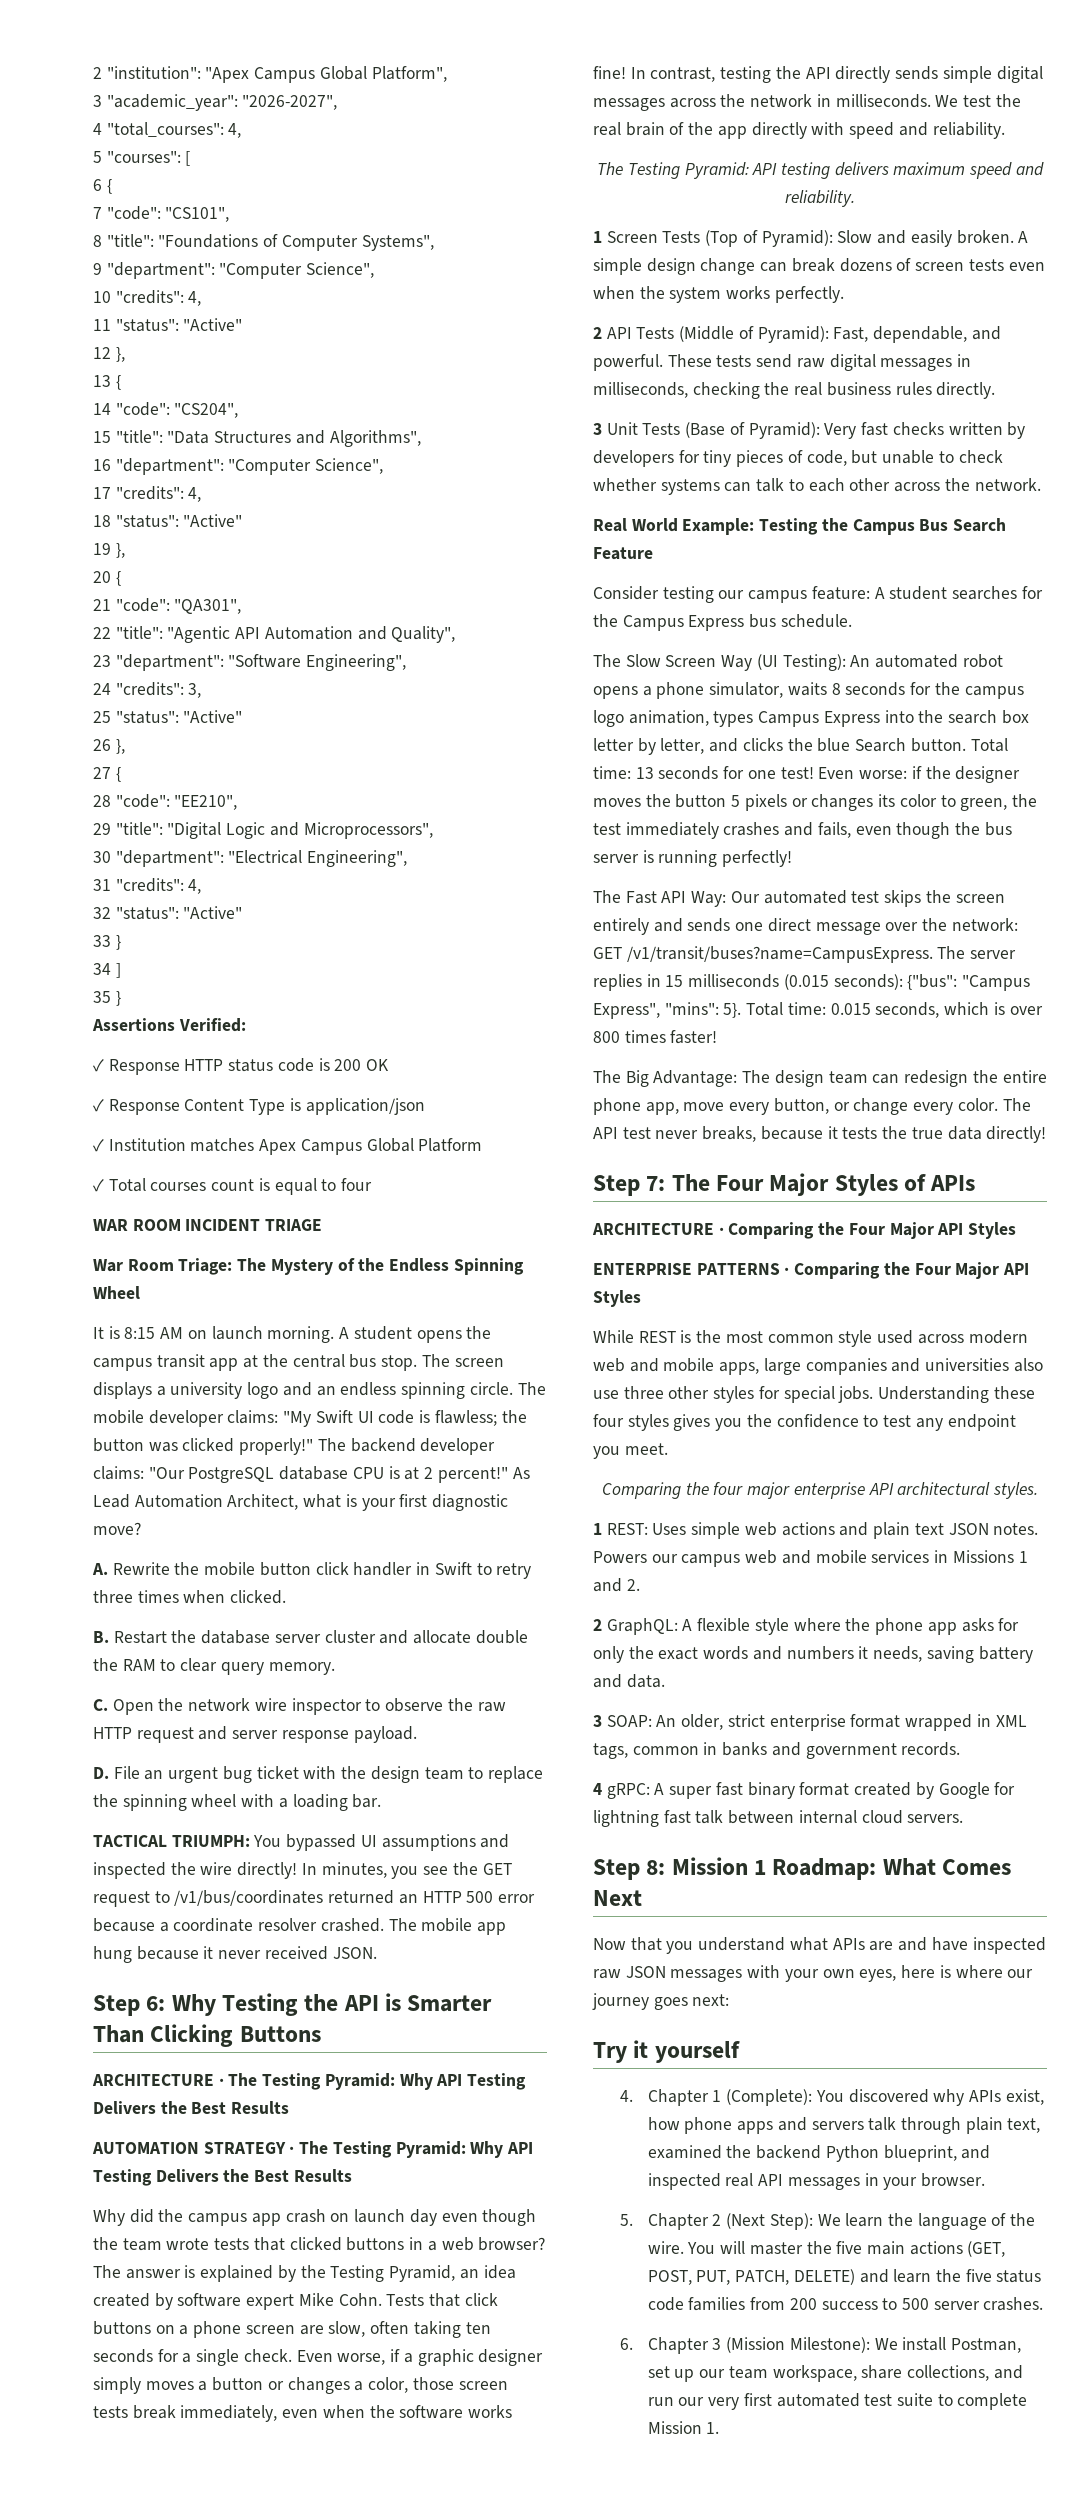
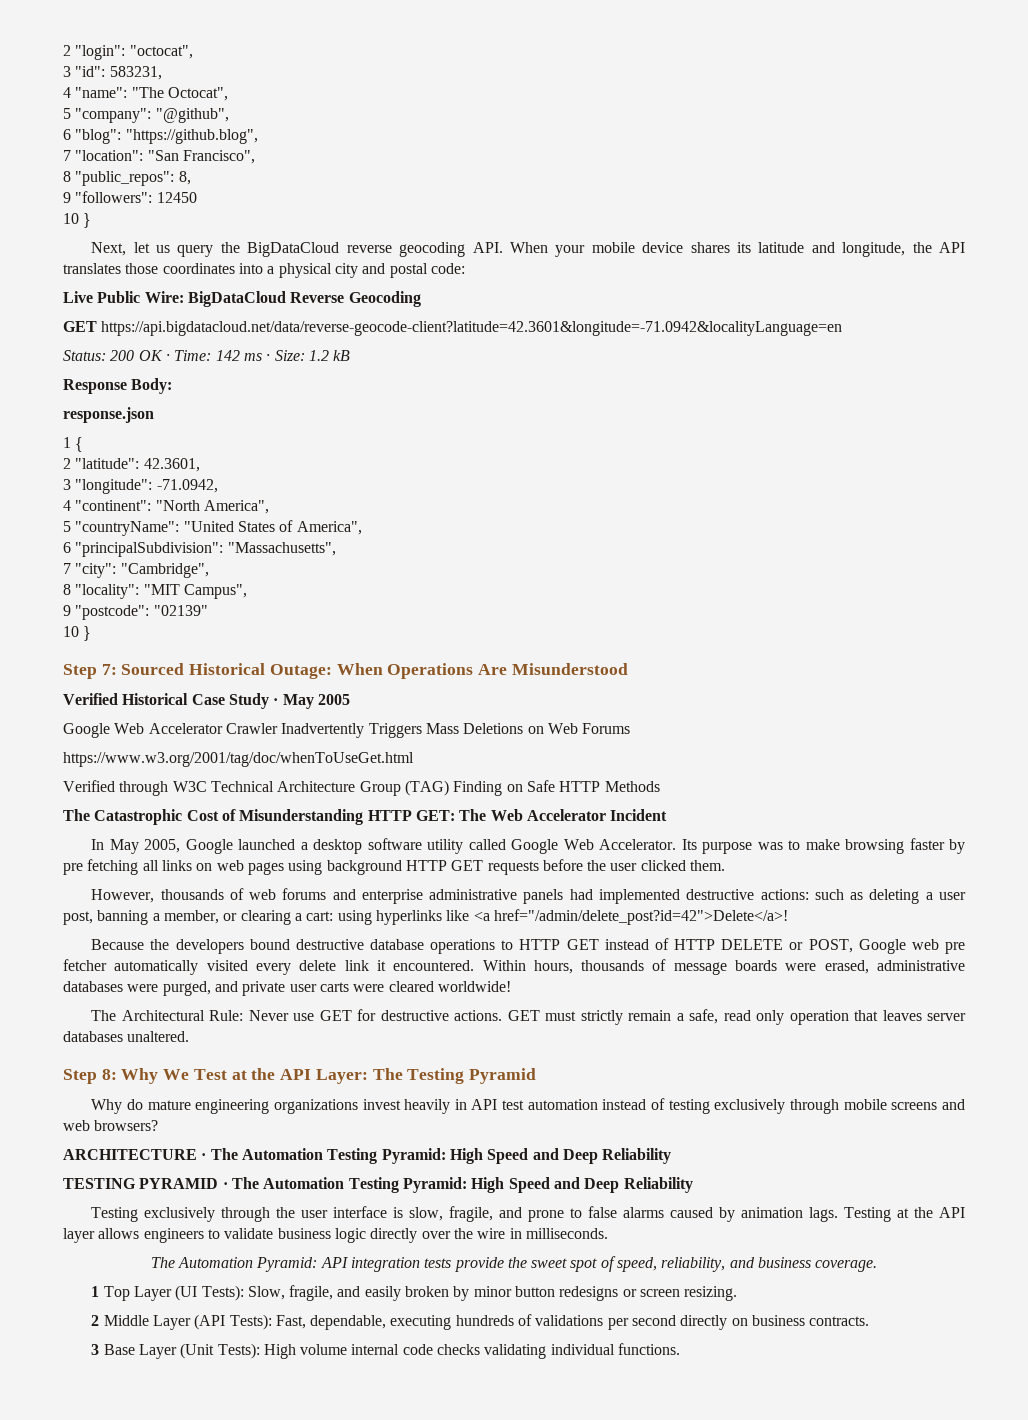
[93,66,447,83] [93,94,338,111] [93,122,242,138] [93,151,191,166] [93,179,112,194] [93,206,230,222] [93,234,434,251] [93,262,375,279] [93,290,202,306] [93,318,243,332] [93,347,125,362] [93,375,121,390] [93,402,239,418] [93,430,421,447] [93,458,384,475] [93,486,202,502] [93,514,243,528] [93,543,125,558] [93,571,121,586] [93,598,242,614] [93,626,456,643] [93,654,407,671] [93,682,202,698] [93,710,243,724] [93,739,125,754] [93,767,121,782] [93,794,238,810] [93,822,433,839] [93,850,408,867] [93,878,202,894] [93,906,243,920] [93,935,121,950] [93,963,121,978] [93,991,121,1006] [92,1018,246,1032] [93,1058,390,1075] [93,1098,425,1115] [93,1138,483,1155] [93,1178,373,1195] [93,1219,323,1231] [93,1258,524,1275] [93,1286,140,1299] [93,1326,492,1343] [93,1354,504,1371] [93,1382,546,1399] [93,1410,527,1427] [93,1438,496,1455] [93,1466,530,1483] [93,1494,509,1511] [93,1522,141,1535] [92,1562,532,1579] [93,1590,287,1604] [93,1630,528,1644] [93,1658,335,1675] [93,1698,506,1715] [93,1726,417,1743] [93,1766,543,1783] [93,1794,382,1811] [93,1834,510,1851] [93,1862,512,1879] [93,1890,536,1907] [93,1918,507,1935] [93,1946,377,1963] [93,1993,493,2016] [93,2024,321,2047] 2 "institution": "Apex Campus Global Platform", // 3 "academic_year": "2026-2027", // 4 "total_courses": 4, // 5 "courses": [ // 6 { // 7 "code": "CS101", // 8 "title": "Foundations of Computer Systems", // 9 "department": "Computer Science", // 10 "credits": 4, // 11 "status": "Active" // 12 }, // 13 { // 14 "code": "CS204", // 15 "title": "Data Structures and Algorithms", // 16 "department": "Computer Science", // 17 "credits": 4, // 18 "status": "Active" // 19 }, // 20 { // 21 "code": "QA301", // 22 "title": "Agentic API Automation and Quality", // 23 "department": "Software Engineering", // 24 "credits": 3, // 25 "status": "Active" // 26 }, // 27 { // 28 "code": "EE210", // 29 "title": "Digital Logic and Microprocessors", // 30 "department": "Electrical Engineering", // 31 "credits": 4, // 32 "status": "Active" // 33 } // 34 ] // 35 } // Assertions Verified: // ✓ Response HTTP status code is 200 OK // ✓ Response Content Type is application/json // ✓ Institution matches Apex Campus Global Platform // ✓ Total courses count is equal to four // WAR ROOM INCIDENT TRIAGE // War Room Triage: The Mystery of the Endless Spinning Wheel // It is 8:15 AM on launch morning. A student opens the campus transit app at the central bus stop. The screen displays a university logo and an endless spinning circle. The mobile developer claims: "My Swift UI code is flawless; the button was clicked properly!" The backend developer claims: "Our PostgreSQL database CPU is at 2 percent!" As Lead Automation Architect, what is your first diagnostic move? // A. Rewrite the mobile button click handler in Swift to retry three times when clicked. // B. Restart the database server cluster and allocate double the RAM to clear query memory. // C. Open the network wire inspector to observe the raw HTTP request and server response payload. // D. File an urgent bug ticket with the design team to replace the spinning wheel with a loading bar. // TACTICAL TRIUMPH: You bypassed UI assumptions and inspected the wire directly! In minutes, you see the GET request to /v1/bus/coordinates returned an HTTP 500 error because a coordinate resolver crashed. The mobile app hung because it never received JSON. // Step 6: Why Testing the API is Smarter Than Clicking Buttons -> [63,45,193,60] [63,66,162,80] [63,87,228,101] [63,108,229,123] [63,129,258,144] [63,150,255,164] [63,171,191,186] [63,191,197,203] [63,213,92,228] [91,242,966,257] [63,263,465,278] [63,291,421,307] [63,321,843,336] [63,350,351,361] [63,378,173,394] [63,407,154,423] [63,437,84,452] [63,458,200,472] [63,479,218,494] [63,500,269,514] [63,520,362,536] [63,542,336,557] [63,563,209,578] [63,584,247,599] [63,605,208,620] [63,626,92,641] [63,663,628,679] [63,693,350,709] [63,723,631,738] [63,752,414,767] [63,780,660,796] [63,809,668,825] [91,838,965,854] [63,859,726,875] [91,888,967,904] [63,909,788,925] [91,938,966,954] [63,959,965,975] [63,981,511,996] [91,1009,966,1025] [63,1031,190,1042] [63,1068,536,1084] [91,1098,966,1114] [63,1120,159,1131] 2 "login": "octocat", // 3 "id": 583231, // 4 "name": "The Octocat", // 5 "company": "@github", // 6 "blog": "https://github.blog", // 7 "location": "San Francisco", // 8 "public_repos": 8, // 9 "followers": 12450 // 10 } // Next, let us query the BigDataCloud reverse geocoding API. When your mobile device shares its latitude and longitude, the API translates those coordinates into a physical city and postal code: // Live Public Wire: BigDataCloud Reverse Geocoding // GET https://api.bigdatacloud.net/data/reverse-geocode-client?latitude=42.3601&longitude=-71.0942&localityLanguage=en // Status: 200 OK · Time: 142 ms · Size: 1.2 kB // Response Body: // response.json // 1 { // 2 "latitude": 42.3601, // 3 "longitude": -71.0942, // 4 "continent": "North America", // 5 "countryName": "United States of America", // 6 "principalSubdivision": "Massachusetts", // 7 "city": "Cambridge", // 8 "locality": "MIT Campus", // 9 "postcode": "02139" // 10 } // Step 7: Sourced Historical Outage: When Operations Are Misunderstood // Verified Historical Case Study · May 2005 // Google Web Accelerator Crawler Inadvertently Triggers Mass Deletions on Web Forums // https://www.w3.org/2001/tag/doc/whenToUseGet.html // Verified through W3C Technical Architecture Group (TAG) Finding on Safe HTTP Methods // The Catastrophic Cost of Misunderstanding HTTP GET: The Web Accelerator Incident // In May 2005, Google launched a desktop software utility called Google Web Accelerator. Its purpose was to make browsing faster by pre fetching all links on web pages using background HTTP GET requests before the user clicked them. // However, thousands of web forums and enterprise administrative panels had implemented destructive actions: such as deleting a user post, banning a member, or clearing a cart: using hyperlinks like <a href="/admin/delete_post?id=42">Delete</a>! // Because the developers bound destructive database operations to HTTP GET instead of HTTP DELETE or POST, Google web pre fetcher automatically visited every delete link it encountered. Within hours, thousands of message boards were erased, administrative databases were purged, and private user carts were cleared worldwide! // The Architectural Rule: Never use GET for destructive actions. GET must strictly remain a safe, read only operation that leaves server databases unaltered. // Step 8: Why We Test at the API Layer: The Testing Pyramid // Why do mature engineering organizations invest heavily in API test automation instead of testing exclusively through mobile screens and web browsers?
[262,2073,527,2090] [93,2101,290,2114] [92,2141,534,2158] [93,2169,352,2186] [93,2209,537,2226] [93,2237,546,2251] [93,2265,516,2282] [93,2293,498,2310] [93,2321,491,2338] [93,2349,544,2366] [93,2377,508,2394] [93,2405,513,2422] [593,66,1043,83] [593,94,1021,111] [593,122,1005,139] [597,162,680,179] Testing Pyramid: Why API Testing Delivers the Best Results // AUTOMATION STRATEGY · The Testing Pyramid: Why API Testing Delivers the Best Results // Why did the campus app crash on launch day even though the team wrote tests that clicked buttons in a web browser? The answer is explained by the Testing Pyramid, an idea created by software expert Mike Cohn. Tests that click buttons on a phone screen are slow, often taking ten seconds for a single check. Even worse, if a graphic designer simply moves a button or changes a color, those screen tests break immediately, even when the software works fine! In contrast, testing the API directly sends simple digital messages across the network in milliseconds. We test the real brain of the app directly with speed and reliability. // The Testing -> [241,1148,672,1164] [63,1177,693,1193] [91,1206,966,1222] [63,1228,608,1243] [150,1257,253,1268] Automation Testing Pyramid: High Speed and Deep Reliability // TESTING PYRAMID · The Automation Testing Pyramid: High Speed and Deep Reliability // Testing exclusively through the user interface is slow, fragile, and prone to false alarms caused by animation lags. Testing at the API layer allows engineers to validate business logic directly over the wire in milliseconds. // The Automation
[781,162,1044,179] [785,190,855,207] [593,230,1029,247] [593,258,1045,275] [593,286,844,303] [593,326,1001,343] [593,354,972,371] [593,382,996,399] [593,422,1026,439] [593,450,1003,467] [593,478,1041,495] [593,518,1007,535] [593,547,653,560] [593,586,1043,603] [593,614,852,631] [593,654,1003,671] [593,682,1024,699] [593,710,1029,727] [593,738,1008,755] [593,766,1021,783] [593,794,1037,811] [593,822,1012,839] [593,850,793,867] [593,890,1005,907] [593,918,1018,935] [593,946,1017,963] [593,974,1031,991] [593,1002,1043,1019] [593,1030,718,1044] [593,1070,1047,1087] [593,1098,1031,1115] [593,1126,1047,1143] [593,1173,976,1196] [592,1222,1017,1239] [593,1262,1030,1279] [593,1290,641,1307] [593,1330,1028,1347] [593,1358,1043,1375] [593,1386,1035,1403] [593,1414,1016,1431] [593,1443,668,1459] [601,1482,1039,1499] [593,1522,1039,1539] [593,1550,1028,1567] [593,1578,640,1592] [593,1618,1020,1635] [593,1646,1033,1663] [593,1674,665,1688] [593,1714,1027,1731] [593,1742,961,1759] [593,1782,1016,1799] [593,1810,964,1827] [593,1857,1012,1880] [593,1890,642,1906] [593,1937,1046,1954] [593,1965,1034,1982] [592,1993,730,2010] [593,2040,740,2063] [620,2089,1044,2106] [647,2117,1041,2134] [647,2145,991,2162] [647,2173,986,2190] [620,2213,1036,2230] [647,2241,1006,2257] [647,2269,1042,2285] [647,2297,1044,2311] [620,2337,1022,2354] [647,2365,1023,2382] [647,2393,1028,2410] [647,2421,720,2434] testing delivers maximum speed and reliability. // 1 Screen Tests (Top of Pyramid): Slow and easily broken. A simple design change can break dozens of screen tests even when the system works perfectly. // 2 API Tests (Middle of Pyramid): Fast, dependable, and powerful. These tests send raw digital messages in milliseconds, checking the real business rules directly. // 3 Unit Tests (Base of Pyramid): Very fast checks written by developers for tiny pieces of code, but unable to check whether systems can talk to each other across the network. // Real World Example: Testing the Campus Bus Search Feature // Consider testing our campus feature: A student searches for the Campus Express bus schedule. // The Slow Screen Way (UI Testing): An automated robot opens a phone simulator, waits 8 seconds for the campus logo animation, types Campus Express into the search box letter by letter, and clicks the blue Search button. Total time: 13 seconds for one test! Even worse: if the designer moves the button 5 pixels or changes its color to green, the test immediately crashes and fails, even though the bus server is running perfectly! // The Fast API Way: Our automated test skips the screen entirely and sends one direct message over the network: GET /v1/transit/buses?name=CampusExpress. The server replies in 15 milliseconds (0.015 seconds): {"bus": "Campus Express", "mins": 5}. Total time: 0.015 seconds, which is over 800 times faster! // The Big Advantage: The design team can redesign the entire phone app, move every button, or change every color. The API test never breaks, because it tests the true data directly! // Step 7: The Four Major Styles of APIs // ARCHITECTURE · Comparing the Four Major API Styles // ENTERPRISE PATTERNS · Comparing the Four Major API Styles // While REST is the most common style used across modern web and mobile apps, large companies and universities also use three other styles for special jobs. Understanding these four styles gives you the confidence to test any endpoint you meet. // Comparing the four major enterprise API architectural styles. // 1 REST: Uses simple web actions and plain text JSON notes. Powers our campus web and mobile services in Missions 1 and 2. // 2 GraphQL: A flexible style where the phone app asks for only the exact words and numbers it needs, saving battery and data. // 3 SOAP: An older, strict enterprise format wrapped in XML tags, common in banks and government records. // 4 gRPC: A super fast binary format created by Google for lightning fast talk between internal cloud servers. // Step 8: Mission 1 Roadmap: What Comes Next // Now that you understand what APIs are and have inspected raw JSON messages with your own eyes, here is where our journey goes next: // Try it yourself // 4. Chapter 1 (Complete): You discovered why APIs exist, how phone apps and servers talk through plain text, examined the backend Python blueprint, and inspected real API messages in your browser. // 5. Chapter 2 (Next Step): We learn the language of the wire. You will master the five main actions (GET, POST, PUT, PATCH, DELETE) and learn the five status code families from 200 success to 500 server crashes. // 6. Chapter 3 (Mission Milestone): We install Postman, set up our team workspace, share collections, and run our very first automated test suite to complete Mission 1. -> [350,1256,878,1272] [91,1285,738,1301] [91,1314,870,1330] [91,1343,681,1359] integration tests provide the sweet spot of speed, reliability, and business coverage. // 1 Top Layer (UI Tests): Slow, fragile, and easily broken by minor button redesigns or screen resizing. // 2 Middle Layer (API Tests): Fast, dependable, executing hundreds of validations per second directly on business contracts. // 3 Base Layer (Unit Tests): High volume internal code checks validating individual functions.

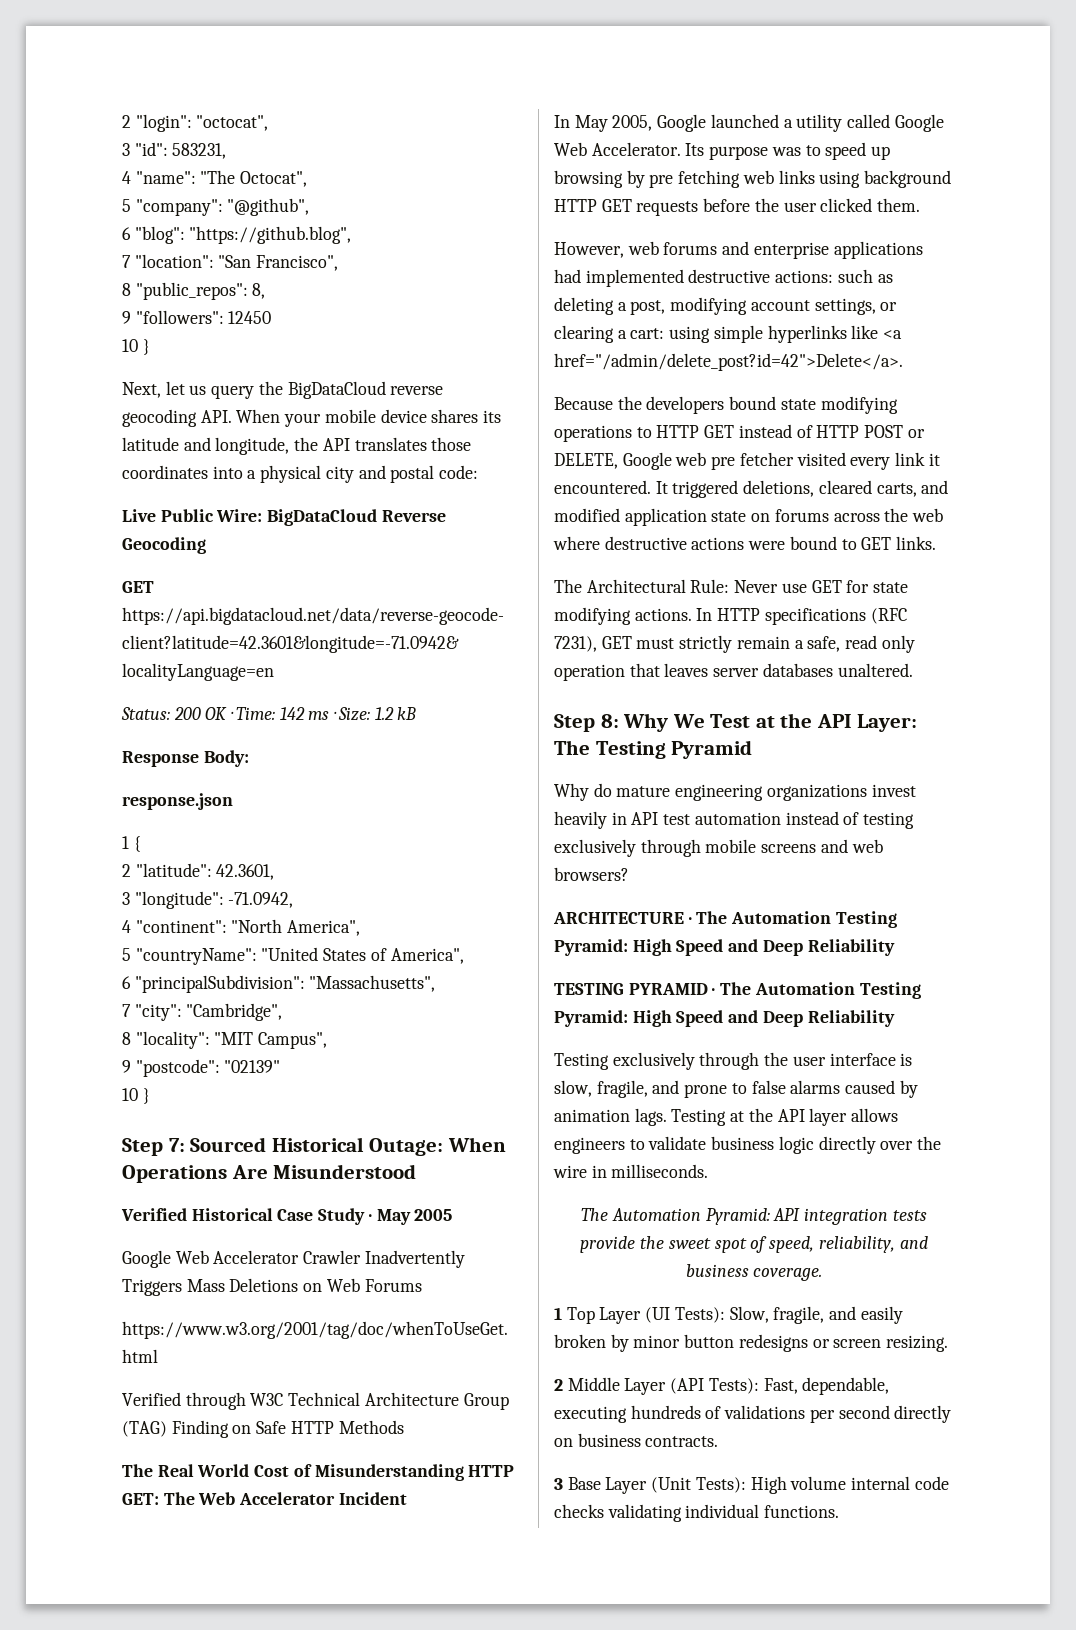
[94,809,183,825] Catastrophic -> [157,1464,250,1477] Real World
[313,838,422,854] desktop software -> (793, 123) none
[805,838,965,854] [63,859,284,875] make browsing faster by pre fetching all links on web pages -> [825,142,891,160] [554,170,815,188] speed up browsing by pre fetching web links
[160,888,244,900] thousands of -> (624, 250) none
[429,889,564,904] administrative panels -> [833,241,923,259] applications
[939,892,967,900] [63,910,219,925] user post, banning a member, -> [630,297,876,315] post, modifying account settings,
(372, 917) none -> [713,325,763,343] simple
[493,909,788,925] href="/admin/delete_post?id=42">Delete</a>! -> [554,353,903,371] href="/admin/delete_post?id=42">Delete</a>.
[295,939,425,950] destructive database -> [780,396,898,414] state modifying
[721,939,853,953] DELETE or POST, -> [864,425,925,438] [554,453,618,469] POST or DELETE,
[114,960,199,975] automatically -> (794, 459) none
[299,960,337,971] delete -> (891, 463) none
[482,959,965,975] [63,981,511,996] Within hours, thousands of message boards were erased, administrative databases were purged, and private user carts were cleared worldwide! -> [655,480,949,498] [554,508,944,526] [553,536,937,550] It triggered deletions, cleared carts, and modified application state on forums across the web where destructive actions were bound to GET links.
[380,1010,503,1021] destructive actions. -> [873,582,909,593] [554,607,907,625] [554,636,597,652] state modifying actions. In HTTP specifications (RFC 7231),

